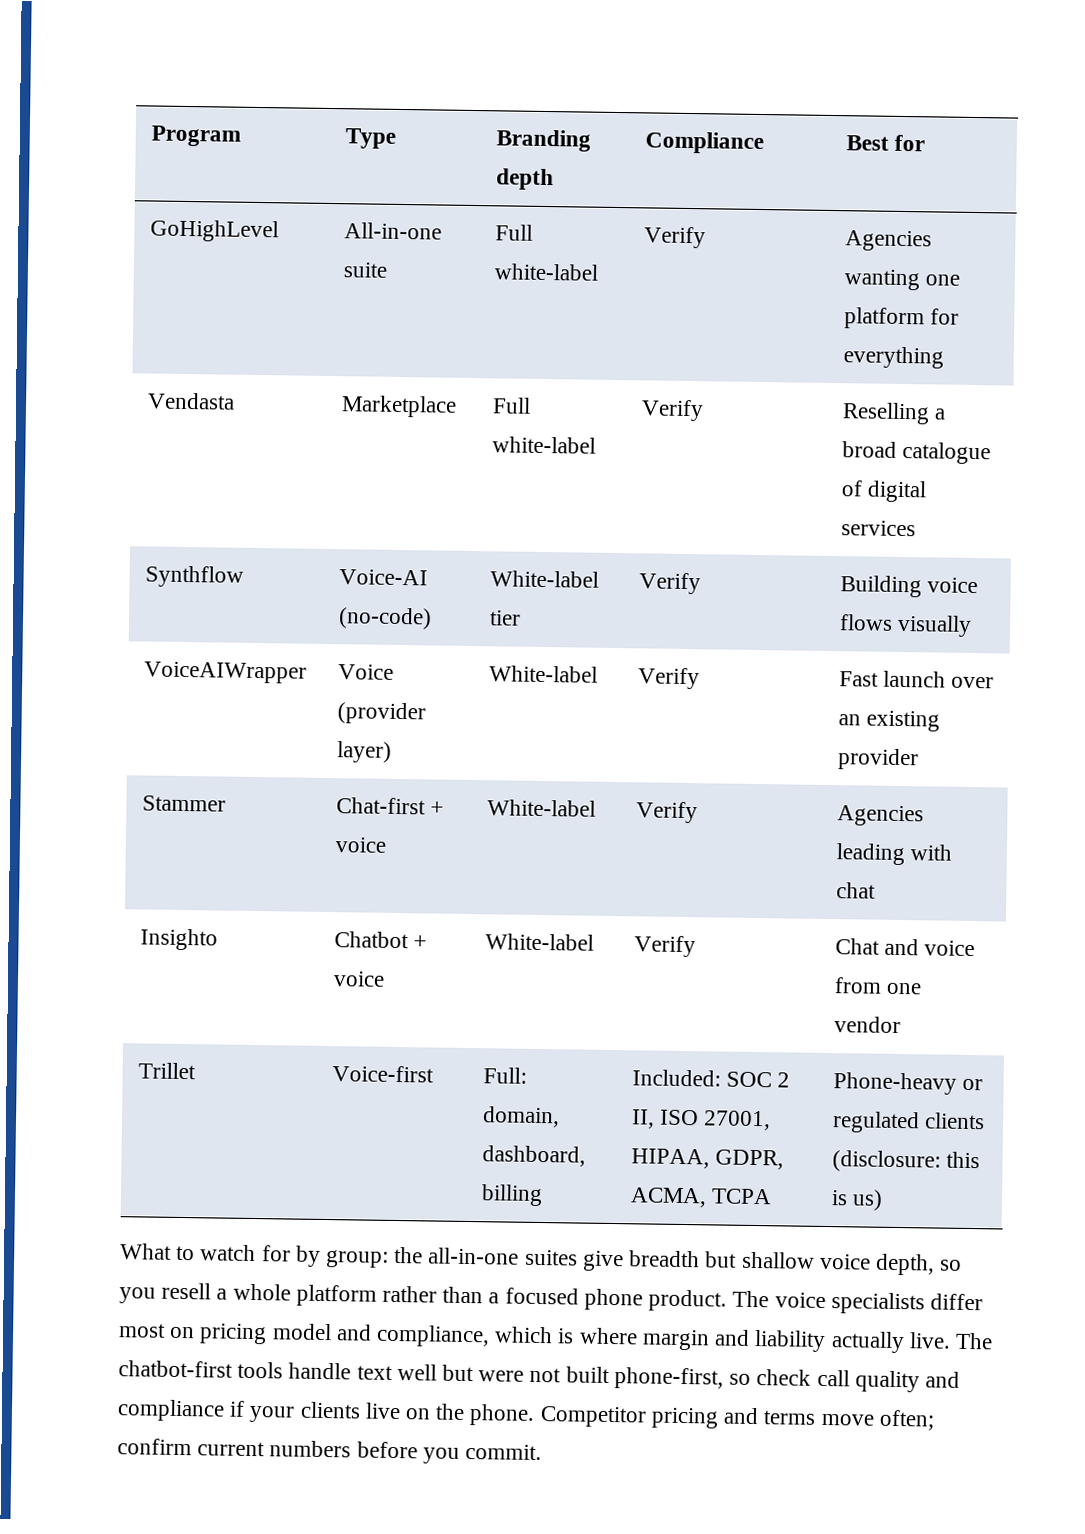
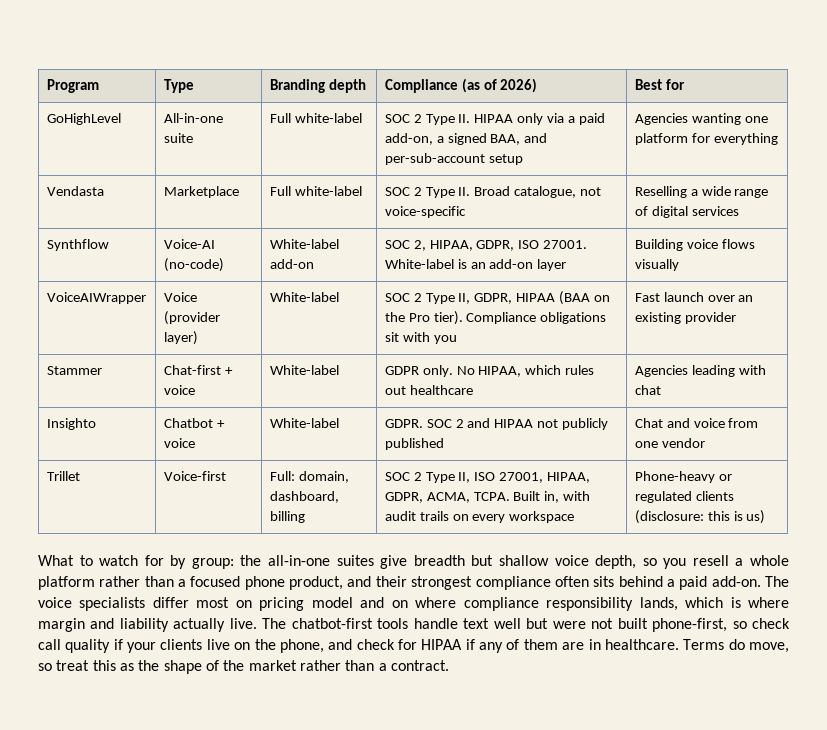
(764, 143) none -> [461,78,538,93] (as of 2026)
[643,226,706,249] Verify -> [384,113,605,125] [384,133,548,145] [384,153,523,165] SOC 2 Type II. HIPAA only via a paid add-on, a signed BAA, and per-sub-account setup
[640,399,704,422] Verify -> [384,186,602,198] [384,206,466,218] SOC 2 Type II. Broad catalogue, not voice-specific
[841,441,991,465] broad catalogue -> [701,186,769,198] wide range
[488,610,521,626] [638,572,701,595] tier | Verify -> [269,259,314,269] [384,240,588,251] [384,259,567,271] add-on | SOC 2, HIPAA, GDPR, ISO 27001. White-label is an add-on layer
[637,667,700,690] Verify -> [384,291,611,305] [384,311,607,325] [384,332,457,344] SOC 2 Type II, GDPR, HIPAA (BAA on the Pro tier). Compliance obligations sit with you
[635,801,698,824] Verify -> [384,365,595,377] [384,385,473,395] GDPR only. No HIPAA, which rules out healthcare
[633,935,696,958] Verify -> [384,418,609,430] [384,438,444,450] GDPR. SOC 2 and HIPAA not publicly published
[631,1069,791,1088] Included: SOC 2 -> [384,472,455,483] SOC 2 Type
[710,1188,772,1205] TCPA -> [473,491,591,503] [384,511,575,523] TCPA. Built in, with audit trails on every workspace
[648,1289,728,1312] product. -> [289,576,761,590] product, and their strongest compliance often sits behind a paid add-on.
[376,1324,491,1348] compliance, -> [391,597,678,611] on where compliance responsibility lands,
[924,1371,960,1388] [117,1399,225,1422] and compliance -> (111, 646) none
[469,1404,935,1431] [117,1438,543,1464] phone. Competitor pricing and terms move often; confirm current numbers before you commit. -> [279,639,790,653] [38,660,449,674] phone, and check for HIPAA if any of them are in healthcare. Terms do move, so treat this as the shape of the market rather than a contract.

